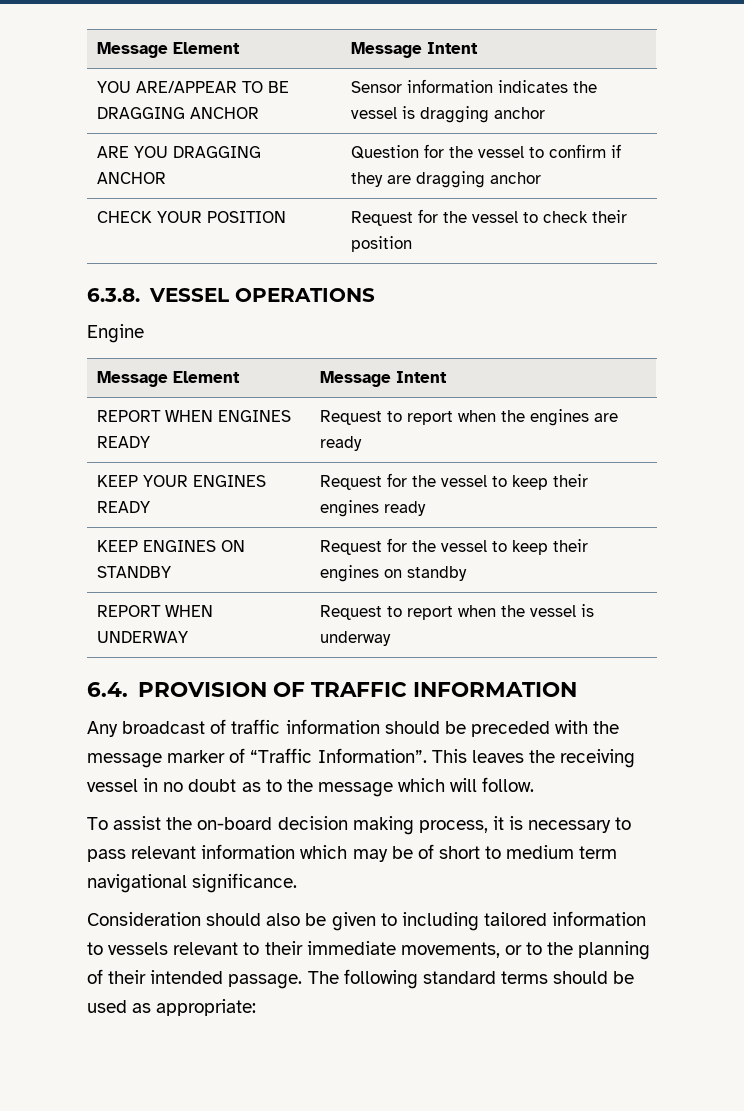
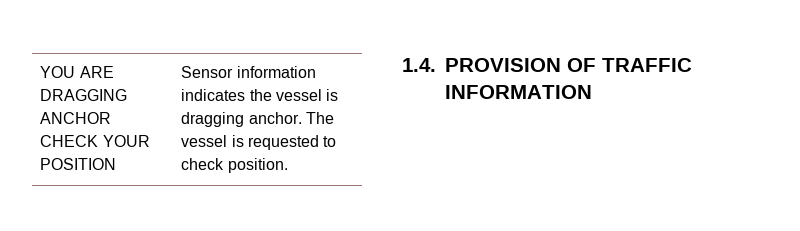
[96,42,240,58] [350,42,478,58] [96,81,289,93] [96,107,259,119] Message Element | Message Intent // YOU ARE/APPEAR TO BE DRAGGING ANCHOR -> [40,66,114,78] [40,89,128,101] [40,112,112,124] [40,135,150,147] [40,158,117,170] YOU ARE DRAGGING ANCHOR CHECK YOUR POSITION
[493,107,545,119] [96,146,261,158] [96,172,166,184] [350,144,621,159] [350,171,541,188] [96,211,286,223] [350,209,627,226] [350,236,412,252] [87,288,375,302] [87,324,144,343] [96,371,240,387] [319,371,447,387] [96,410,291,422] [96,436,150,448] [319,409,618,426] [319,436,362,451] [96,475,266,487] [96,501,150,513] [319,473,588,490] [319,500,426,517] [96,540,245,552] [96,566,171,578] [319,538,588,555] [319,565,467,582] [96,605,213,617] [96,631,188,643] [319,604,594,620] [319,631,391,646] [87,682,577,697] [87,719,620,737] [87,748,636,768] [87,777,535,797] [87,816,632,835] [87,844,618,862] [87,873,298,893] [87,911,647,931] [87,941,651,960] [87,969,635,989] [87,999,257,1016] anchor // ARE YOU DRAGGING ANCHOR | Question for the vessel to confirm if they are dragging anchor // CHECK YOUR POSITION | Request for the vessel to check their position // 6.3.8. VESSEL OPERATIONS // Engine // Message Element | Message Intent // REPORT WHEN ENGINES READY | Request to report when the engines are ready // KEEP YOUR ENGINES READY | Request for the vessel to keep their engines ready // KEEP ENGINES ON STANDBY | Request for the vessel to keep their engines on standby // REPORT WHEN UNDERWAY | Request to report when the vessel is underway // 6.4. PROVISION OF TRAFFIC INFORMATION // Any broadcast of traffic information should be preceded with the message marker of “Traffic Information”. This leaves the receiving vessel in no doubt as to the message which will follow. // To assist the on-board decision making process, it is necessary to pass relevant information which may be of short to medium term navigational significance. // Consideration should also be given to including tailored information to vessels relevant to their immediate movements, or to the planning of their intended passage. The following standard terms should be used as appropriate: -> [248,112,334,124] [181,135,337,150] [181,158,288,173] [402,58,692,72] [444,85,592,99] anchor. The vessel is requested to check position. // 1.4. PROVISION OF TRAFFIC INFORMATION

